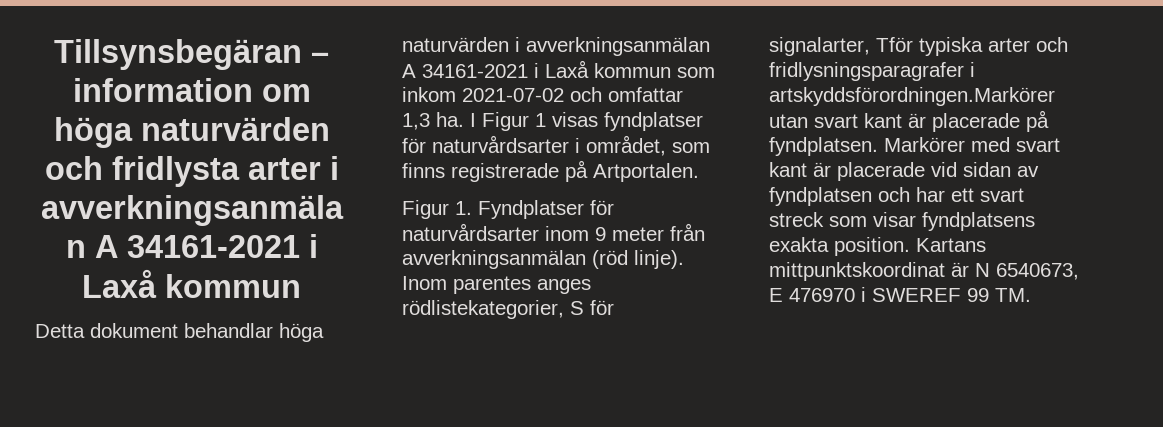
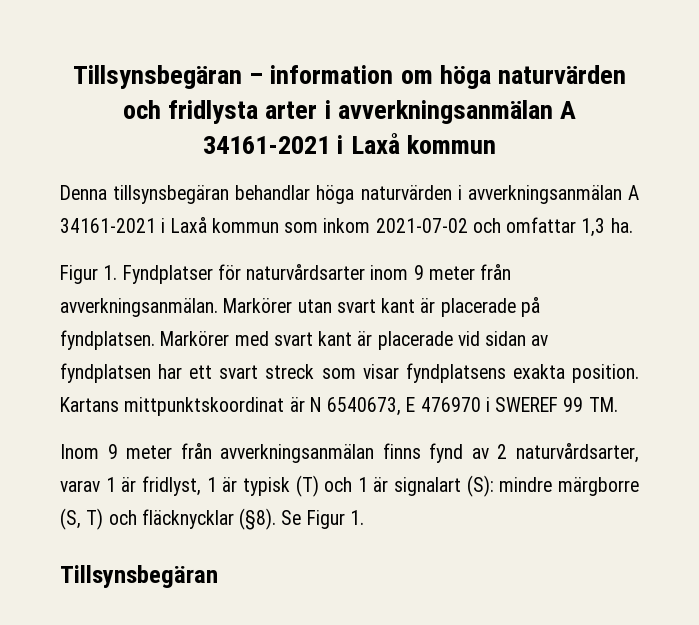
[35,323,178,338] Detta dokument -> [60,185,230,204] Denna tillsynsbegäran
[470,112,703,131] [402,135,710,156] [402,160,699,182] I Figur 1 visas fyndplatser för naturvårdsarter i området, som finns registrerade på Artportalen. -> (633, 225) none
[402,250,684,269] [402,276,591,294] [402,300,614,319] [769,37,1068,56] [769,62,975,81] [769,87,1055,106] avverkningsanmälan (röd linje). Inom parentes anges rödlistekategorier, S för signalarter, Tför typiska arter och fridlysningsparagrafer i artskyddsförordningen.Markörer -> [60,298,293,317] avverkningsanmälan. Markörer
[878,187,910,202] och -> (151, 373) none
(1031, 295) none -> [60,443,639,463] [60,475,640,497] [60,508,364,530] [60,565,218,588] // Inom 9 meter från avverkningsanmälan finns fynd av 2 naturvårdsarter, varav 1 är fridlyst, 1 är typisk (T) och 1 är signalart (S): mindre märgborre (S, T) och fläcknycklar (§8). Se Figur 1. // Tillsynsbegäran

